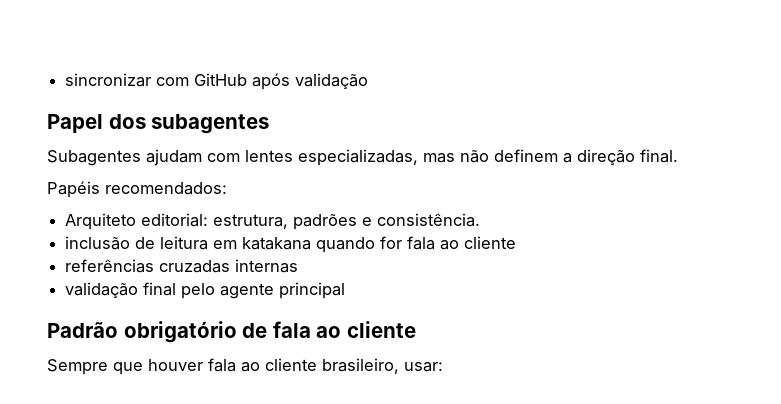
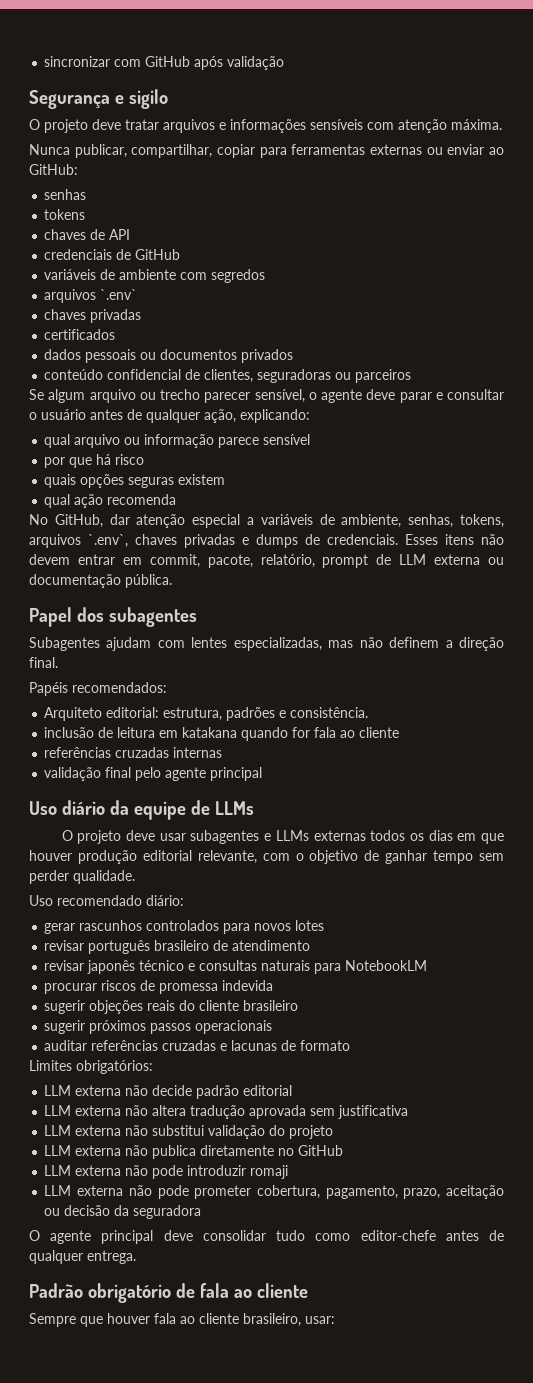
(369, 81) none -> [29,89,168,109] [29,119,502,133] [29,144,505,158] [29,164,78,175] [44,189,87,200] [44,209,86,220] [44,229,131,240] [44,249,181,260] [44,269,266,283] [44,289,138,303] [44,309,142,323] [44,329,116,340] [44,349,294,363] [44,369,412,383] [29,389,504,403] [29,409,310,423] [44,434,311,448] [44,454,145,468] [44,474,226,488] [44,494,177,508] [29,514,505,528] [29,534,504,548] [29,554,504,568] [29,574,172,588] // Segurança e sigilo // O projeto deve tratar arquivos e informações sensíveis com atenção máxima. // Nunca publicar, compartilhar, copiar para ferramentas externas ou enviar ao GitHub: // senhas // tokens // chaves de API // credenciais de GitHub // variáveis de ambiente com segredos // arquivos `.env` // chaves privadas // certificados // dados pessoais ou documentos privados // conteúdo confidencial de clientes, seguradoras ou parceiros // Se algum arquivo ou trecho parecer sensível, o agente deve parar e consultar o usuário antes de qualquer ação, explicando: // qual arquivo ou informação parece sensível // por que há risco // quais opções seguras existem // qual ação recomenda // No GitHub, dar atenção especial a variáveis de ambiente, senhas, tokens, arquivos `.env`, chaves privadas e dumps de credenciais. Esses itens não devem entrar em commit, pacote, relatório, prompt de LLM externa ou documentação pública.
(346, 290) none -> [29,800,254,820] [61,830,505,844] [29,850,504,864] [29,870,135,884] [29,895,184,906] [44,920,325,934] [44,940,311,954] [44,960,428,974] [44,980,274,994] [44,1000,299,1014] [44,1020,273,1034] [44,1040,351,1051] [29,1060,153,1074] [44,1085,293,1099] [44,1105,409,1119] [44,1125,334,1139] [44,1145,344,1159] [44,1165,289,1179] [44,1185,504,1199] [44,1205,202,1219] [29,1230,504,1244] [29,1250,136,1264] // Uso diário da equipe de LLMs // O projeto deve usar subagentes e LLMs externas todos os dias em que houver produção editorial relevante, com o objetivo de ganhar tempo sem perder qualidade. // Uso recomendado diário: // gerar rascunhos controlados para novos lotes // revisar português brasileiro de atendimento // revisar japonês técnico e consultas naturais para NotebookLM // procurar riscos de promessa indevida // sugerir objeções reais do cliente brasileiro // sugerir próximos passos operacionais // auditar referências cruzadas e lacunas de formato // Limites obrigatórios: // LLM externa não decide padrão editorial // LLM externa não altera tradução aprovada sem justificativa // LLM externa não substitui validação do projeto // LLM externa não publica diretamente no GitHub // LLM externa não pode introduzir romaji // LLM externa não pode prometer cobertura, pagamento, prazo, aceitação ou decisão da seguradora // O agente principal deve consolidar tudo como editor-chefe antes de qualquer entrega.

